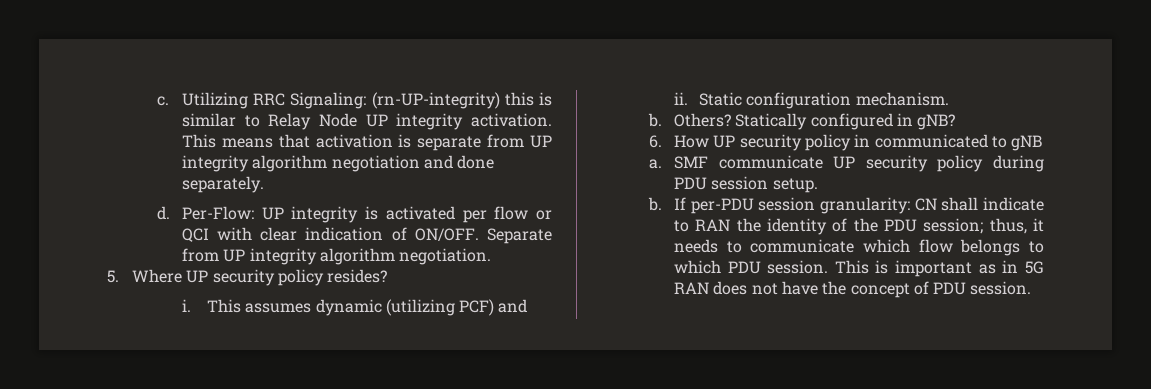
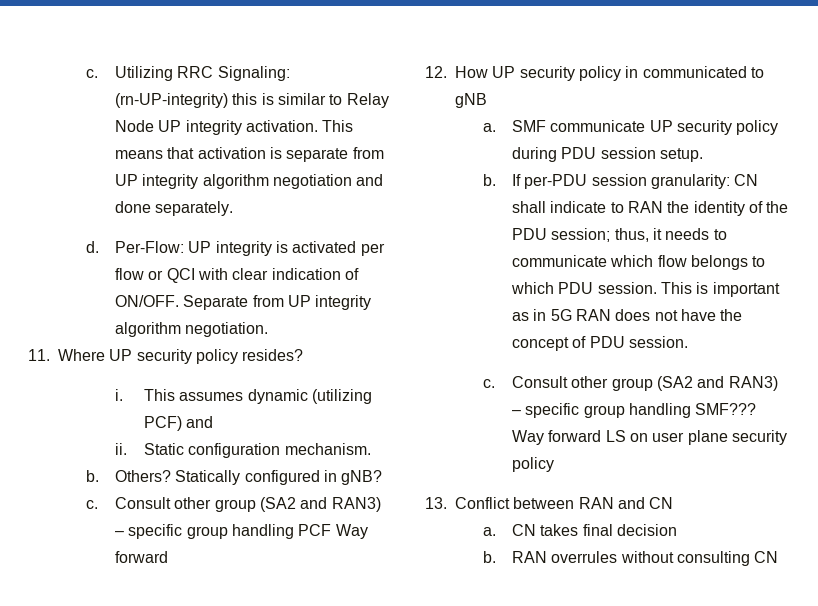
[107,270,119,283] 5. -> [28,349,50,361] 11.
[648,135,662,148] 6. -> [86,497,381,512] [115,524,368,539] [115,551,169,563] [425,66,447,78] c. Consult other group (SA2 and RAN3) – specific group handling PCF Way forward // 12.
(1032, 288) none -> [483,376,778,391] [512,403,757,418] [512,430,787,445] [512,457,555,472] [425,497,674,509] [483,524,677,536] [483,551,779,566] // c. Consult other group (SA2 and RAN3) – specific group handling SMF??? Way forward LS on user plane security policy // 13. Conflict between RAN and CN // a. CN takes final decision // b. RAN overrules without consulting CN

